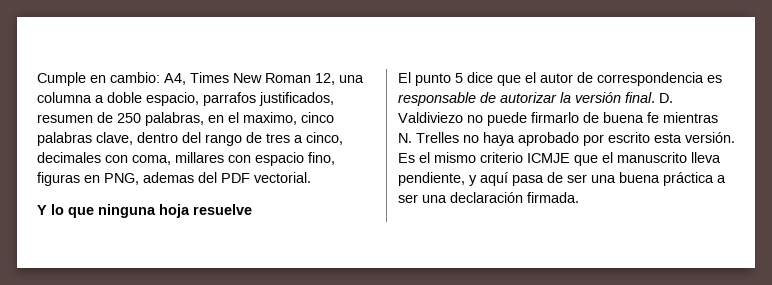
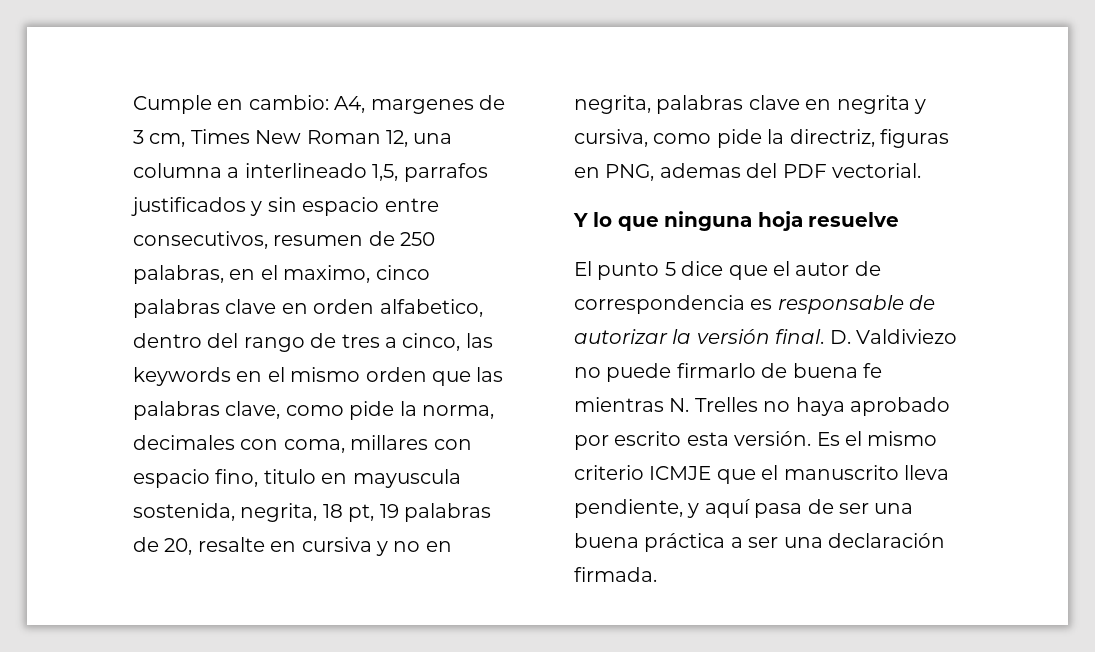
(186, 79) none -> [370,95,505,114] [133,130,186,147] margenes de 3 cm,
[107,92,334,106] doble espacio, parrafos justificados, -> [244,163,488,182] [131,197,439,216] [133,231,268,249] interlineado 1,5, parrafos justificados y sin espacio entre consecutivos,
[96,132,133,145] clave, -> [225,299,483,317] clave en orden alfabetico,
(343, 138) none -> [465,333,493,348] [133,367,504,386] [133,401,494,420] las keywords en el mismo orden que las palabras clave, como pide la norma,
(335, 158) none -> [263,469,461,488] [133,503,491,522] [133,537,452,556] [574,95,926,114] [574,129,875,148] titulo en mayuscula sostenida, negrita, 18 pt, 19 palabras de 20, resalte en cursiva y no en negrita, palabras clave en negrita y cursiva, como pide la directriz,

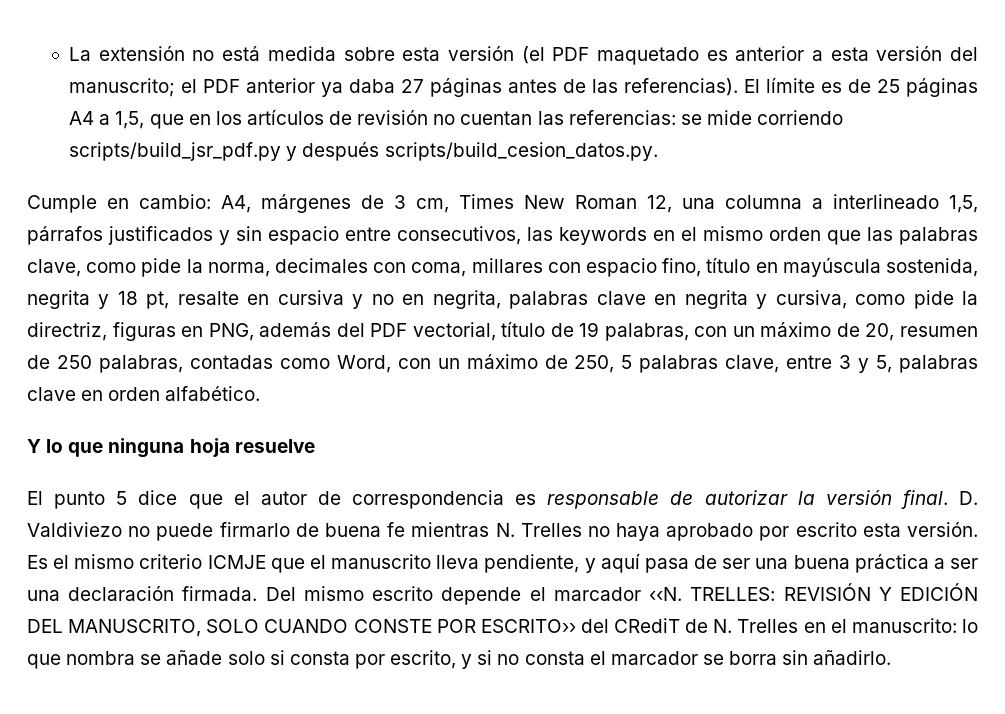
(133, 104) none -> [69,46,978,65] [69,77,979,97] [69,109,844,129] [69,142,658,161] La extensión no está medida sobre esta versión (el PDF maquetado es anterior a esta versión del manuscrito; el PDF anterior ya daba 27 páginas antes de las referencias). El límite es de 25 páginas A4 a 1,5, que en los artículos de revisión no cuentan las referencias: se mide corriendo scripts/build_jsr_pdf.py y después scripts/build_cesion_datos.py. //
[370,99,474,114] margenes -> [261,194,351,213] márgenes
[403,163,488,182] parrafos -> [27,226,103,245] párrafos
[273,231,436,246] [133,265,430,284] [133,299,483,318] [133,333,461,352] resumen de 250 palabras, en el maximo, cinco palabras clave en orden alfabetico, dentro del rango de tres a cinco, -> (521, 235) none
[263,469,461,488] [133,503,491,522] [133,537,193,555] titulo en mayuscula sostenida, negrita, 18 pt, 19 palabras de 20, -> [706,257,979,277] [27,290,170,309] título en mayúscula sostenida, negrita y 18 pt,
[659,163,741,178] ademas -> [259,322,332,337] además
[832,163,921,178] vectorial. -> [412,321,978,341] [27,354,979,373] [27,386,261,401] vectorial, título de 19 palabras, con un máximo de 20, resumen de 250 palabras, contadas como Word, con un máximo de 250, 5 palabras clave, entre 3 y 5, palabras clave en orden alfabético.
(657, 574) none -> [265,583,979,605] [27,618,978,637] [27,650,892,669] Del mismo escrito depende el marcador ‹‹N. TRELLES: REVISIÓN Y EDICIÓN DEL MANUSCRITO, SOLO CUANDO CONSTE POR ESCRITO›› del CRediT de N. Trelles en el manuscrito: lo que nombra se añade solo si consta por escrito, y si no consta el marcador se borra sin añadirlo.

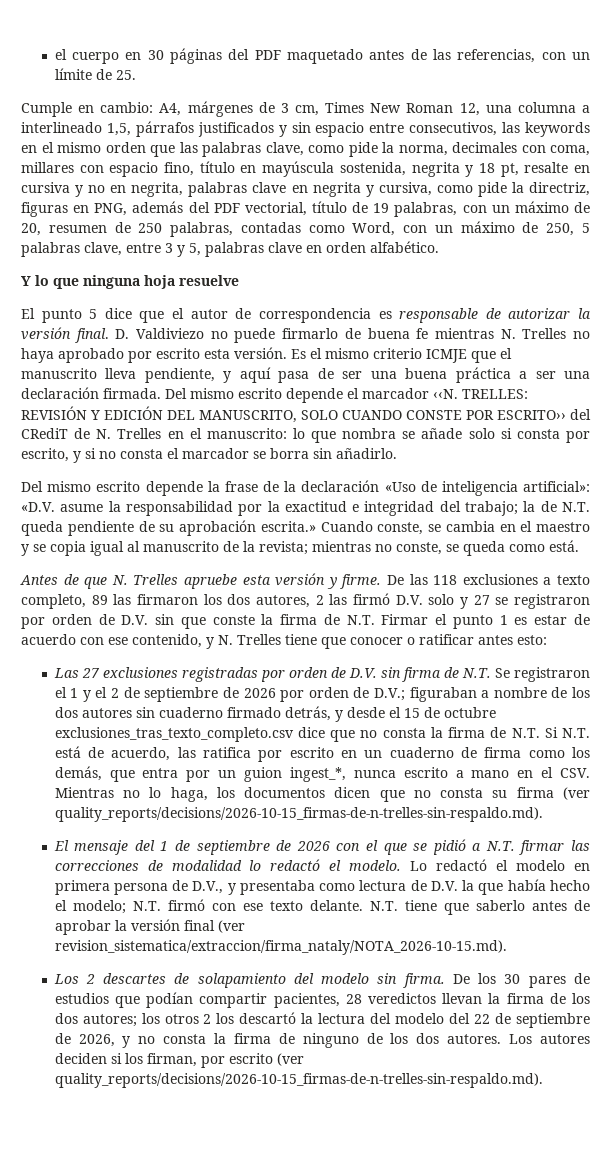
[69,46,978,65] [69,77,979,97] [69,109,844,129] [69,142,658,161] La extensión no está medida sobre esta versión (el PDF maquetado es anterior a esta versión del manuscrito; el PDF anterior ya daba 27 páginas antes de las referencias). El límite es de 25 páginas A4 a 1,5, que en los artículos de revisión no cuentan las referencias: se mide corriendo scripts/build_jsr_pdf.py y después scripts/build_cesion_datos.py. -> [54,48,590,64] [54,68,136,80] el cuerpo en 30 páginas del PDF maquetado antes de las referencias, con un límite de 25.
(892, 657) none -> [21,480,591,496] [21,501,590,516] [21,520,590,536] [21,540,579,556] [20,573,591,589] [21,593,591,609] [21,614,590,629] [21,634,547,649] [53,667,591,682] [54,687,590,702] [54,706,496,722] [54,727,591,742] [54,746,590,762] [54,766,590,782] [54,787,590,802] [54,807,543,822] [53,839,590,855] [54,859,591,871] [54,879,591,895] [54,899,591,915] [54,919,245,935] [54,940,507,955] [53,973,591,988] [54,992,590,1008] [54,1012,590,1028] [54,1033,590,1048] [54,1053,304,1068] [54,1073,543,1088] // Del mismo escrito depende la frase de la declaración «Uso de inteligencia artificial»: «D.V. asume la responsabilidad por la exactitud e integridad del trabajo; la de N.T. queda pendiente de su aprobación escrita.» Cuando conste, se cambia en el maestro y se copia igual al manuscrito de la revista; mientras no conste, se queda como está. // Antes de que N. Trelles apruebe esta versión y firme. De las 118 exclusiones a texto completo, 89 las firmaron los dos autores, 2 las firmó D.V. solo y 27 se registraron por orden de D.V. sin que conste la firma de N.T. Firmar el punto 1 es estar de acuerdo con ese contenido, y N. Trelles tiene que conocer o ratificar antes esto: // Las 27 exclusiones registradas por orden de D.V. sin firma de N.T. Se registraron el 1 y el 2 de septiembre de 2026 por orden de D.V.; figuraban a nombre de los dos autores sin cuaderno firmado detrás, y desde el 15 de octubre exclusiones_tras_texto_completo.csv dice que no consta la firma de N.T. Si N.T. está de acuerdo, las ratifica por escrito en un cuaderno de firma como los demás, que entra por un guion ingest_*, nunca escrito a mano en el CSV. Mientras no lo haga, los documentos dicen que no consta su firma (ver quality_reports/decisions/2026-10-15_firmas-de-n-trelles-sin-respaldo.md). // El mensaje del 1 de septiembre de 2026 con el que se pidió a N.T. firmar las correcciones de modalidad lo redactó el modelo. Lo redactó el modelo en primera persona de D.V., y presentaba como lectura de D.V. la que había hecho el modelo; N.T. firmó con ese texto delante. N.T. tiene que saberlo antes de aprobar la versión final (ver revision_sistematica/extraccion/firma_nataly/NOTA_2026-10-15.md). // Los 2 descartes de solapamiento del modelo sin firma. De los 30 pares de estudios que podían compartir pacientes, 28 veredictos llevan la firma de los dos autores; los otros 2 los descartó la lectura del modelo del 22 de septiembre de 2026, y no consta la firma de ninguno de los dos autores. Los autores deciden si los firman, por escrito (ver quality_reports/decisions/2026-10-15_firmas-de-n-trelles-sin-respaldo.md).

